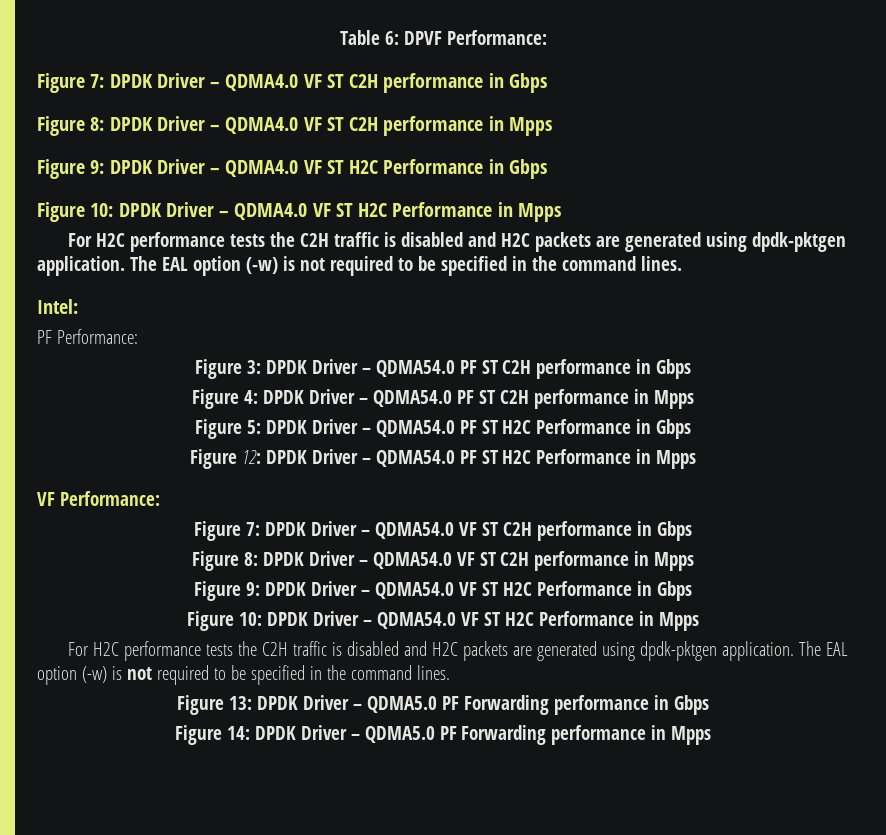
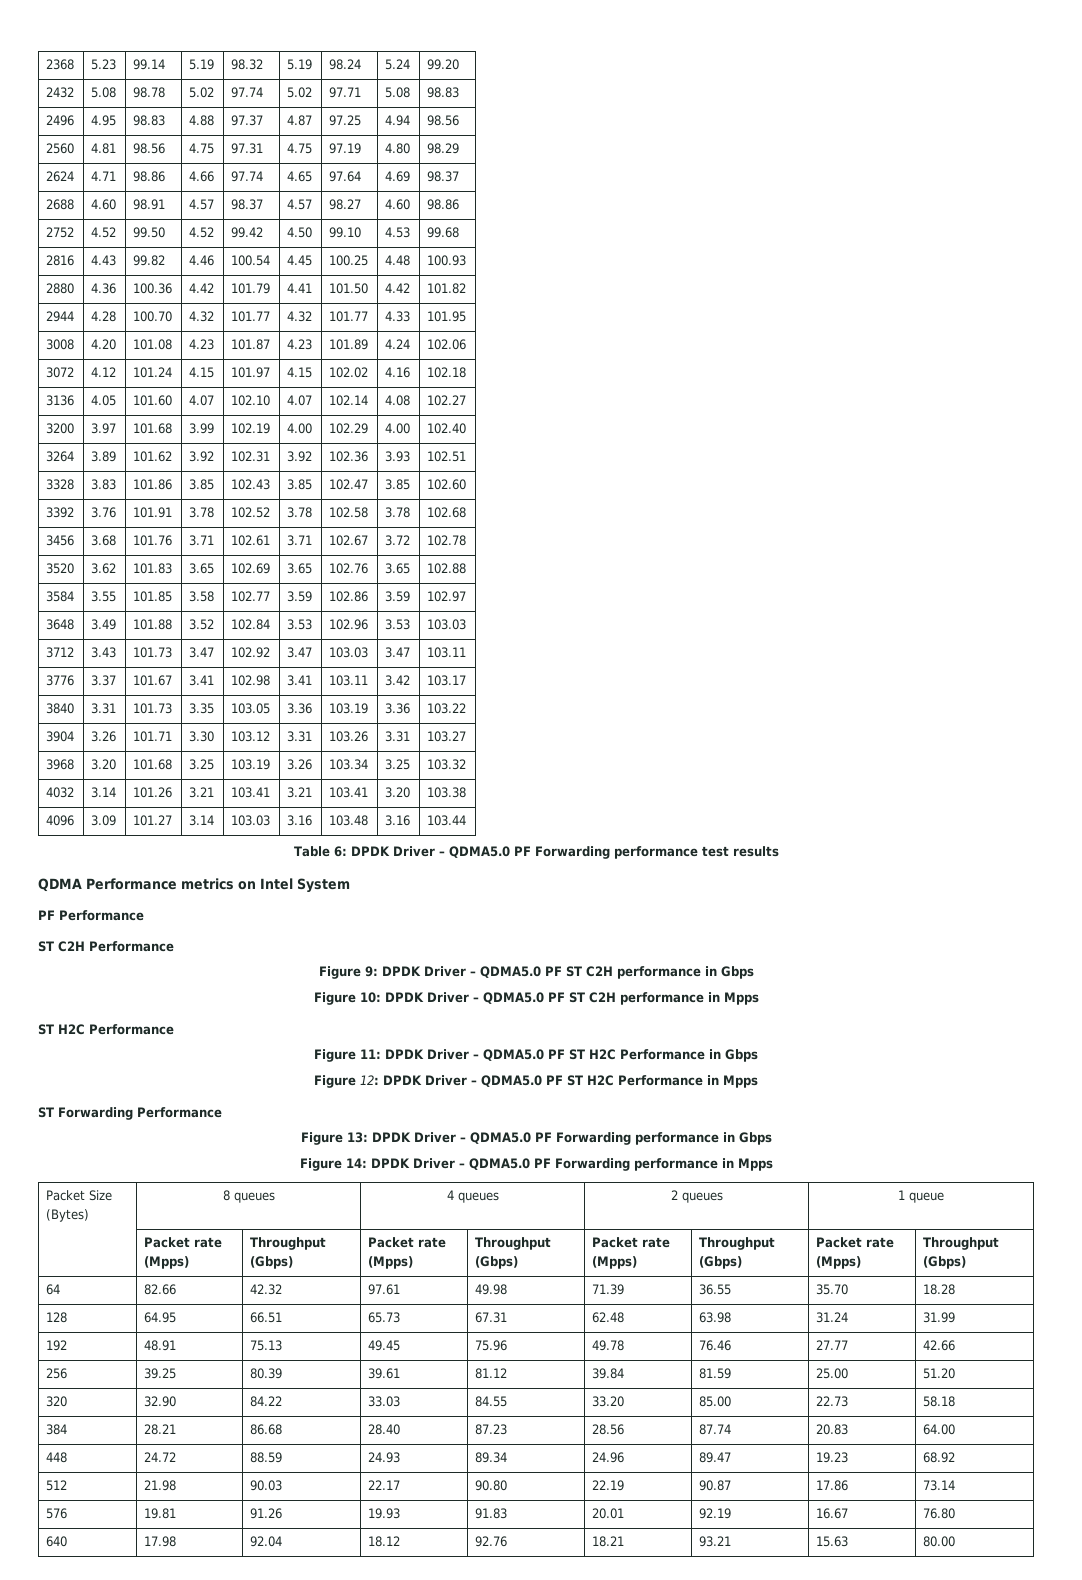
[339,30,547,45] [37,73,547,93] [37,116,552,136] [37,159,547,179] [37,202,561,222] [68,232,847,252] [37,256,682,276] [37,299,78,314] [37,329,138,344] [194,359,692,379] [192,389,453,409] Table 6: DPVF Performance: // Figure 7: DPDK Driver – QDMA4.0 VF ST C2H performance in Gbps // Figure 8: DPDK Driver – QDMA4.0 VF ST C2H performance in Mpps // Figure 9: DPDK Driver – QDMA4.0 VF ST H2C Performance in Gbps // Figure 10: DPDK Driver – QDMA4.0 VF ST H2C Performance in Mpps // For H2C performance tests the C2H traffic is disabled and H2C packets are generated using dpdk-pktgen application. The EAL option (-w) is not required to be specified in the command lines. // Intel: // PF Performance: // Figure 3: DPDK Driver – QDMA54.0 PF ST C2H performance in Gbps // Figure 4: DPDK Driver – QDMA54.0 -> [46,59,75,70] [91,59,117,70] [133,59,166,70] [189,59,215,70] [231,59,264,70] [287,59,313,70] [329,59,362,70] [385,59,411,70] [427,59,460,70] [46,87,75,98] [91,87,117,98] [133,87,166,98] [189,87,215,98] [231,87,264,98] [287,87,313,98] [329,87,362,98] [385,87,411,98] [427,87,460,98] [46,115,75,126] [91,115,117,126] [133,115,166,126] [189,115,215,126] [231,115,264,126] [287,115,313,126] [329,115,362,126] [385,115,411,126] [427,115,460,126] [46,143,75,154] [91,143,117,154] [133,143,166,154] [189,143,215,154] [231,143,264,154] [287,143,313,154] [329,143,362,154] [385,143,411,154] [427,143,460,154] [46,171,75,182] [91,171,117,181] [133,171,166,182] [189,171,215,182] [231,171,264,182] [287,171,313,182] [329,171,362,182] [385,171,411,182] [427,171,460,182] [46,199,75,210] [91,199,117,210] [133,199,166,210] [189,199,215,210] [231,199,264,210] [287,199,313,210] [329,199,362,210] [385,199,411,210] [427,199,460,210] [46,227,75,238] [91,227,117,238] [133,227,166,238] [189,227,215,238] [231,227,264,238] [287,227,313,238] [329,227,362,238] [385,227,411,238] [427,227,460,238] [46,255,75,266] [91,255,117,266] [133,255,166,266] [189,255,215,266] [231,255,271,266] [287,255,313,266] [329,255,369,266] [385,255,411,266] [427,255,467,266] [46,283,75,294] [91,283,117,294] [133,283,173,294] [189,283,215,293] [231,283,271,294] [287,283,313,293] [329,283,369,294] [385,283,411,293] [427,283,467,294] [46,311,75,322] [91,311,117,322] [133,311,173,322] [189,311,215,322] [231,311,271,322] [287,311,313,322] [329,311,369,322] [385,311,411,322] [427,311,467,322] [46,339,75,350] [91,339,117,350] [133,339,173,350] [189,339,215,350] [231,339,271,350] [287,339,313,350] [329,339,369,350] [385,339,411,349] [427,339,467,350] [46,367,75,378] [91,367,117,377] [133,367,173,378] [189,367,215,378] [231,367,271,378] [287,367,313,378] [329,367,369,378] [385,367,411,378] [427,367,467,378] [46,395,75,406] [91,395,117,406] [133,395,173,406] [189,395,215,406] [231,395,271,406] [287,395,313,406] [329,395,369,406] [385,395,411,406] [427,395,467,406] [46,423,75,434] [91,423,117,434] [133,423,173,434] [189,423,215,434] [231,423,271,434] [287,423,313,434] [329,423,369,434] [385,423,411,434] [427,423,467,434] [46,451,75,462] [91,451,117,462] [133,451,173,462] [189,451,215,462] [231,451,271,462] [287,451,313,462] [329,451,369,462] [385,451,411,462] [427,451,467,462] [46,479,75,490] [91,479,117,490] [133,479,173,490] [189,479,215,490] [231,479,271,490] [287,479,313,490] [329,479,369,490] [385,479,411,490] [427,479,467,490] [46,507,75,518] [91,507,117,518] [133,507,173,518] [189,507,215,518] [231,507,271,518] [287,507,313,518] [329,507,369,518] [385,507,411,518] [427,507,467,518] [46,535,75,546] [91,535,117,546] [133,535,173,546] [189,535,215,546] [231,535,271,546] [287,535,313,546] [329,535,369,546] [385,535,411,546] [427,535,467,546] [46,563,75,574] [91,563,117,574] [133,563,173,574] [189,563,215,574] [231,563,271,574] [287,563,313,574] [329,563,369,574] [385,563,411,574] [427,563,467,574] [46,591,75,602] [91,591,117,602] [133,591,173,602] [189,591,215,602] [231,591,271,602] [287,591,313,602] [329,591,369,602] [385,591,411,602] [427,591,467,602] [46,619,75,630] [91,619,117,630] [133,619,173,630] [189,619,215,630] [231,619,271,630] [287,619,313,630] [329,619,369,630] [385,619,411,630] [427,619,467,630] [46,647,75,658] [91,647,117,658] [133,647,173,658] [189,647,215,658] [231,647,271,658] [287,647,313,658] [329,647,369,658] [385,647,411,658] [427,647,467,658] [46,675,75,686] [91,675,117,686] [133,675,173,686] [189,675,215,686] [231,675,271,686] [287,675,313,686] [329,675,369,686] [385,675,411,686] [427,675,467,686] [46,703,75,714] [91,703,117,714] [133,703,173,714] [189,703,215,714] [231,703,271,714] [287,703,313,714] [329,703,369,714] [385,703,411,714] [427,703,467,714] [46,731,75,742] [91,731,117,742] [133,731,173,742] [189,731,215,742] [231,731,271,742] [287,731,313,742] [329,731,369,742] [385,731,411,742] [427,731,467,742] [46,759,75,770] [91,759,117,770] [133,759,173,770] [189,759,215,770] [231,759,271,770] [287,759,313,770] [329,759,369,770] [385,759,411,770] [427,759,467,770] [46,787,75,798] [91,787,117,798] [133,787,173,798] [189,787,215,798] [231,787,271,798] [287,787,313,798] [329,787,369,798] [385,787,411,798] [427,787,467,798] [46,815,75,826] [91,815,117,826] [133,815,173,826] [189,815,215,826] [231,815,271,826] [287,815,313,826] [329,815,369,826] [385,815,411,826] [427,815,467,826] [293,846,779,859] [38,878,350,893] [38,910,144,921] [38,941,174,952] [318,966,754,979] [313,992,544,1005] 2368 | 5.23 | 99.14 | 5.19 | 98.32 | 5.19 | 98.24 | 5.24 | 99.20 // 2432 | 5.08 | 98.78 | 5.02 | 97.74 | 5.02 | 97.71 | 5.08 | 98.83 // 2496 | 4.95 | 98.83 | 4.88 | 97.37 | 4.87 | 97.25 | 4.94 | 98.56 // 2560 | 4.81 | 98.56 | 4.75 | 97.31 | 4.75 | 97.19 | 4.80 | 98.29 // 2624 | 4.71 | 98.86 | 4.66 | 97.74 | 4.65 | 97.64 | 4.69 | 98.37 // 2688 | 4.60 | 98.91 | 4.57 | 98.37 | 4.57 | 98.27 | 4.60 | 98.86 // 2752 | 4.52 | 99.50 | 4.52 | 99.42 | 4.50 | 99.10 | 4.53 | 99.68 // 2816 | 4.43 | 99.82 | 4.46 | 100.54 | 4.45 | 100.25 | 4.48 | 100.93 // 2880 | 4.36 | 100.36 | 4.42 | 101.79 | 4.41 | 101.50 | 4.42 | 101.82 // 2944 | 4.28 | 100.70 | 4.32 | 101.77 | 4.32 | 101.77 | 4.33 | 101.95 // 3008 | 4.20 | 101.08 | 4.23 | 101.87 | 4.23 | 101.89 | 4.24 | 102.06 // 3072 | 4.12 | 101.24 | 4.15 | 101.97 | 4.15 | 102.02 | 4.16 | 102.18 // 3136 | 4.05 | 101.60 | 4.07 | 102.10 | 4.07 | 102.14 | 4.08 | 102.27 // 3200 | 3.97 | 101.68 | 3.99 | 102.19 | 4.00 | 102.29 | 4.00 | 102.40 // 3264 | 3.89 | 101.62 | 3.92 | 102.31 | 3.92 | 102.36 | 3.93 | 102.51 // 3328 | 3.83 | 101.86 | 3.85 | 102.43 | 3.85 | 102.47 | 3.85 | 102.60 // 3392 | 3.76 | 101.91 | 3.78 | 102.52 | 3.78 | 102.58 | 3.78 | 102.68 // 3456 | 3.68 | 101.76 | 3.71 | 102.61 | 3.71 | 102.67 | 3.72 | 102.78 // 3520 | 3.62 | 101.83 | 3.65 | 102.69 | 3.65 | 102.76 | 3.65 | 102.88 // 3584 | 3.55 | 101.85 | 3.58 | 102.77 | 3.59 | 102.86 | 3.59 | 102.97 // 3648 | 3.49 | 101.88 | 3.52 | 102.84 | 3.53 | 102.96 | 3.53 | 103.03 // 3712 | 3.43 | 101.73 | 3.47 | 102.92 | 3.47 | 103.03 | 3.47 | 103.11 // 3776 | 3.37 | 101.67 | 3.41 | 102.98 | 3.41 | 103.11 | 3.42 | 103.17 // 3840 | 3.31 | 101.73 | 3.35 | 103.05 | 3.36 | 103.19 | 3.36 | 103.22 // 3904 | 3.26 | 101.71 | 3.30 | 103.12 | 3.31 | 103.26 | 3.31 | 103.27 // 3968 | 3.20 | 101.68 | 3.25 | 103.19 | 3.26 | 103.34 | 3.25 | 103.32 // 4032 | 3.14 | 101.26 | 3.21 | 103.41 | 3.21 | 103.41 | 3.20 | 103.38 // 4096 | 3.09 | 101.27 | 3.14 | 103.03 | 3.16 | 103.48 | 3.16 | 103.44 // Table 6: DPDK Driver – QDMA5.0 PF Forwarding performance test results // QDMA Performance metrics on Intel System // PF Performance // ST C2H Performance // Figure 9: DPDK Driver – QDMA5.0 PF ST C2H performance in Gbps // Figure 10: DPDK Driver – QDMA5.0
[194,419,455,439] // Figure 5: DPDK Driver – QDMA54.0 -> [38,1024,174,1035] [314,1049,544,1062] // ST H2C Performance // Figure 11: DPDK Driver – QDMA5.0
[375,450,455,467] QDMA54.0 -> [481,1075,542,1087] QDMA5.0
[37,491,160,506] [194,521,692,541] [191,551,695,571] [194,581,692,601] [187,611,699,631] [68,641,849,661] [37,665,450,685] VF Performance: // Figure 7: DPDK Driver – QDMA54.0 VF ST C2H performance in Gbps // Figure 8: DPDK Driver – QDMA54.0 VF ST C2H performance in Mpps // Figure 9: DPDK Driver – QDMA54.0 VF ST H2C Performance in Gbps // Figure 10: DPDK Driver – QDMA54.0 VF ST H2C Performance in Mpps // For H2C performance tests the C2H traffic is disabled and H2C packets are generated using dpdk-pktgen application. The EAL option (-w) is not required to be specified in the command lines. -> [38,1107,222,1120] ST Forwarding Performance
(712, 735) none -> [46,1190,113,1201] [46,1209,90,1222] [222,1190,275,1203] [446,1190,499,1203] [670,1190,723,1203] [897,1190,944,1203] [144,1237,223,1248] [144,1256,190,1269] [250,1237,327,1250] [250,1256,294,1269] [368,1237,447,1248] [368,1256,414,1269] [475,1237,552,1250] [475,1256,519,1269] [592,1237,671,1248] [592,1256,638,1269] [699,1237,776,1250] [699,1256,743,1269] [816,1237,895,1248] [816,1256,862,1269] [923,1237,1000,1250] [923,1256,967,1269] [46,1284,61,1295] [144,1284,177,1295] [250,1284,283,1295] [368,1284,401,1295] [475,1284,508,1295] [592,1284,625,1295] [699,1284,732,1295] [816,1284,849,1295] [923,1284,956,1295] [46,1312,68,1323] [144,1312,177,1323] [250,1312,283,1323] [368,1312,401,1323] [475,1312,508,1323] [592,1312,625,1323] [699,1312,732,1323] [816,1312,849,1323] [923,1312,956,1323] [46,1340,68,1351] [144,1340,177,1351] [250,1340,283,1351] [368,1340,401,1351] [475,1340,508,1351] [592,1340,625,1351] [699,1340,732,1351] [816,1340,849,1350] [923,1340,956,1351] [46,1368,68,1379] [144,1368,177,1379] [250,1368,283,1379] [368,1368,401,1379] [475,1368,508,1379] [592,1368,625,1379] [699,1368,732,1379] [816,1368,849,1379] [923,1368,956,1379] [46,1396,68,1407] [144,1396,177,1407] [250,1396,283,1407] [368,1396,401,1407] [475,1396,508,1407] [592,1396,625,1407] [699,1396,732,1407] [816,1396,849,1407] [923,1396,956,1407] [46,1424,68,1435] [144,1424,177,1435] [250,1424,283,1435] [368,1424,401,1435] [475,1424,508,1435] [592,1424,625,1435] [699,1424,732,1435] [816,1424,849,1435] [923,1424,956,1435] [46,1452,68,1463] [144,1452,177,1462] [250,1452,283,1463] [368,1452,401,1463] [475,1452,508,1463] [592,1452,625,1463] [699,1452,732,1463] [816,1452,849,1463] [923,1452,956,1463] [46,1480,68,1491] [144,1480,177,1491] [250,1480,283,1491] [368,1480,401,1490] [475,1480,508,1491] [592,1480,625,1491] [699,1480,732,1491] [816,1480,849,1491] [923,1480,956,1491] [46,1508,68,1519] [144,1508,177,1519] [250,1508,283,1519] [368,1508,401,1519] [475,1508,508,1519] [592,1508,625,1519] [699,1508,732,1519] [816,1508,849,1519] [923,1508,956,1519] [46,1536,68,1547] [144,1536,177,1547] [250,1536,283,1547] [368,1536,401,1547] [475,1536,508,1547] [592,1536,625,1547] [699,1536,732,1547] [816,1536,849,1547] [923,1536,956,1547] // Packet Size (Bytes) | 8 queues | 4 queues | 2 queues | 1 queue // | Packet rate (Mpps) | Throughput (Gbps) | Packet rate (Mpps) | Throughput (Gbps) | Packet rate (Mpps) | Throughput (Gbps) | Packet rate (Mpps) | Throughput (Gbps) // 64 | 82.66 | 42.32 | 97.61 | 49.98 | 71.39 | 36.55 | 35.70 | 18.28 // 128 | 64.95 | 66.51 | 65.73 | 67.31 | 62.48 | 63.98 | 31.24 | 31.99 // 192 | 48.91 | 75.13 | 49.45 | 75.96 | 49.78 | 76.46 | 27.77 | 42.66 // 256 | 39.25 | 80.39 | 39.61 | 81.12 | 39.84 | 81.59 | 25.00 | 51.20 // 320 | 32.90 | 84.22 | 33.03 | 84.55 | 33.20 | 85.00 | 22.73 | 58.18 // 384 | 28.21 | 86.68 | 28.40 | 87.23 | 28.56 | 87.74 | 20.83 | 64.00 // 448 | 24.72 | 88.59 | 24.93 | 89.34 | 24.96 | 89.47 | 19.23 | 68.92 // 512 | 21.98 | 90.03 | 22.17 | 90.80 | 22.19 | 90.87 | 17.86 | 73.14 // 576 | 19.81 | 91.26 | 19.93 | 91.83 | 20.01 | 92.19 | 16.67 | 76.80 // 640 | 17.98 | 92.04 | 18.12 | 92.76 | 18.21 | 93.21 | 15.63 | 80.00

